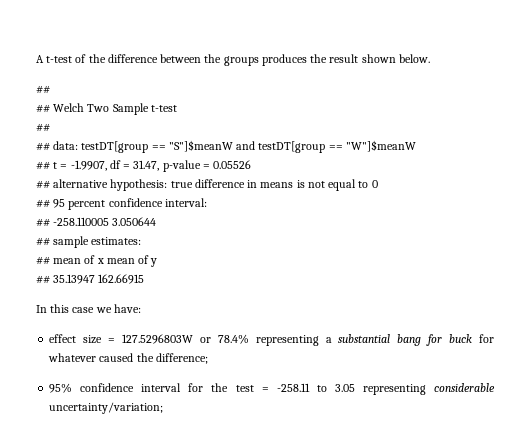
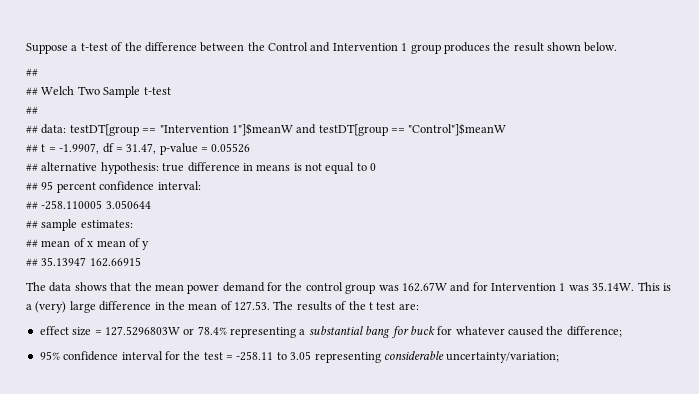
[36,55,44,63] A -> [26,43,78,54] Suppose a
[223,56,259,66] groups -> [268,42,441,54] Control and Intervention 1 group
[168,140,233,152] "S"]$meanW -> [159,123,293,136] "Intervention 1"]$meanW
[345,140,416,152] "W"]$meanW -> [408,123,507,136] "Control"]$meanW
[36,304,141,313] In this case we have: -> [26,282,671,294] [26,301,419,313] The data shows that the mean power demand for the control group was 162.67W and for Intervention 1 was 35.14W. This is a (very) large difference in the mean of 127.53. The results of the t test are:

